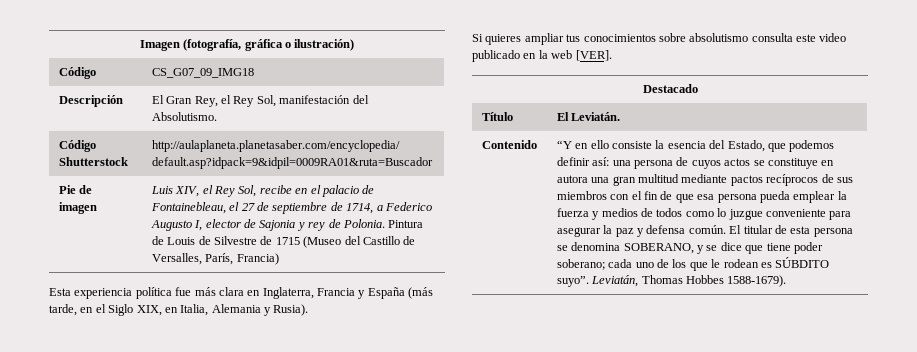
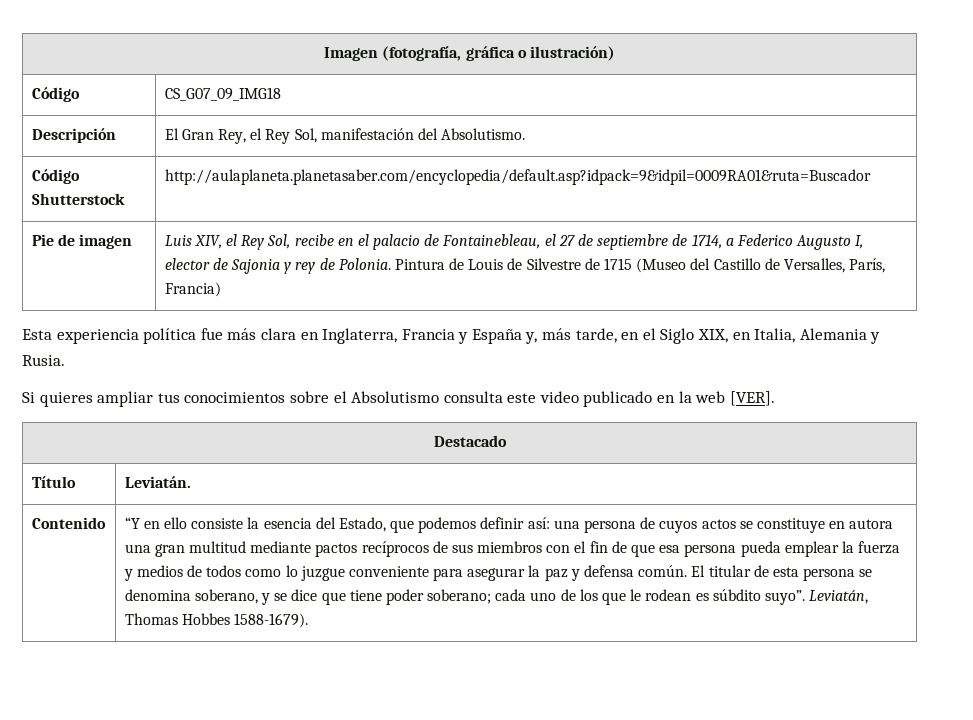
[408,287,434,299] (más -> [525,328,572,344] y, más
[273,304,309,316] Rusia). -> [22,355,65,366] Rusia.
[689,33,749,42] absolutismo -> [333,391,440,403] el Absolutismo
[556,112,569,121] El -> (76, 482) none
[623,243,694,254] SOBERANO, -> [194,589,258,604] soberano,
[775,257,830,268] SÚBDITO -> [712,589,761,601] súbdito

